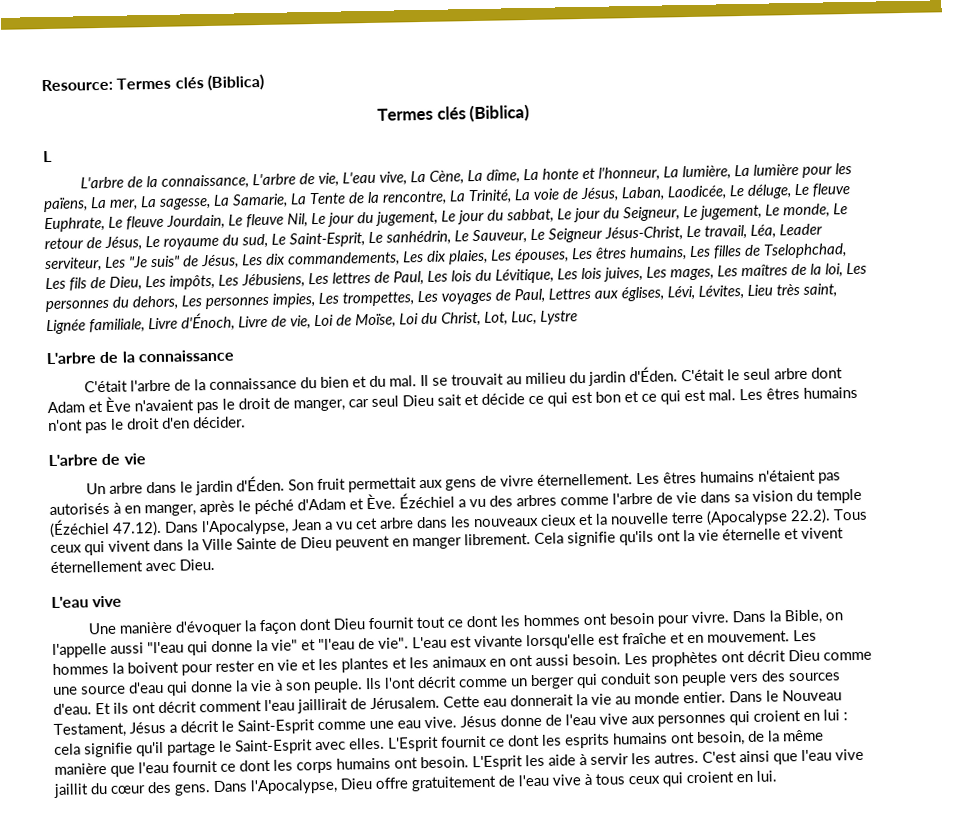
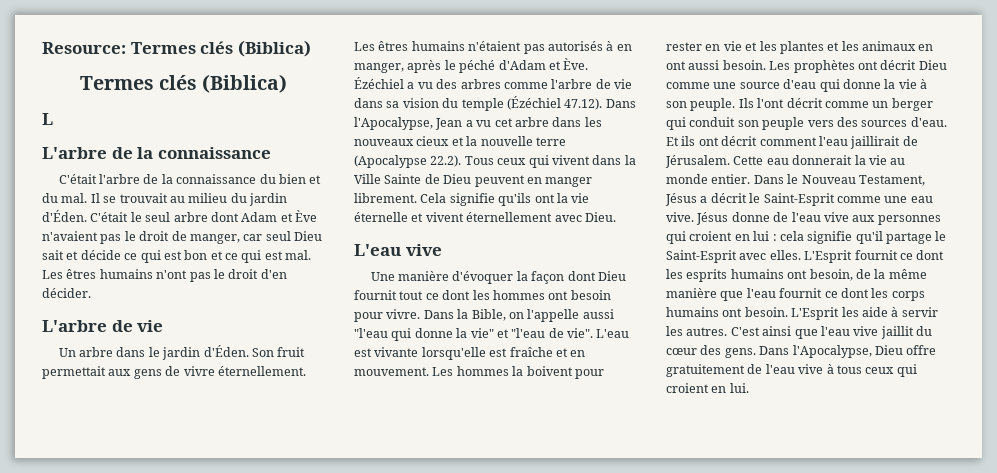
[80,162,853,190] [43,183,851,213] [44,203,848,233] [44,223,823,251] [45,243,847,273] [45,262,867,291] [45,283,837,313] [46,310,578,335] // L'arbre de la connaissance, L'arbre de vie, L'eau vive, La Cène, La dîme, La honte et l'honneur, La lumière, La lumière pour les païens, La mer, La sagesse, La Samarie, La Tente de la rencontre, La Trinité, La voie de Jésus, Laban, Laodicée, Le déluge, Le fleuve Euphrate, Le fleuve Jourdain, Le fleuve Nil, Le jour du jugement, Le jour du sabbat, Le jour du Seigneur, Le jugement, Le monde, Le retour de Jésus, Le royaume du sud, Le Saint-Esprit, Le sanhédrin, Le Sauveur, Le Seigneur Jésus-Christ, Le travail, Léa, Leader serviteur, Les "Je suis" de Jésus, Les dix commandements, Les dix plaies, Les épouses, Les êtres humains, Les filles de Tselophchad, Les fils de Dieu, Les impôts, Les Jébusiens, Les lettres de Paul, Les lois du Lévitique, Les lois juives, Les mages, Les maîtres de la loi, Les personnes du dehors, Les personnes impies, Les trompettes, Les voyages de Paul, Lettres aux églises, Lévi, Lévites, Lieu très saint, Lignée familiale, Livre d'Énoch, Livre de vie, Loi de Moïse, Loi du Christ, Lot, Luc, Lystre -> (53, 119) none

